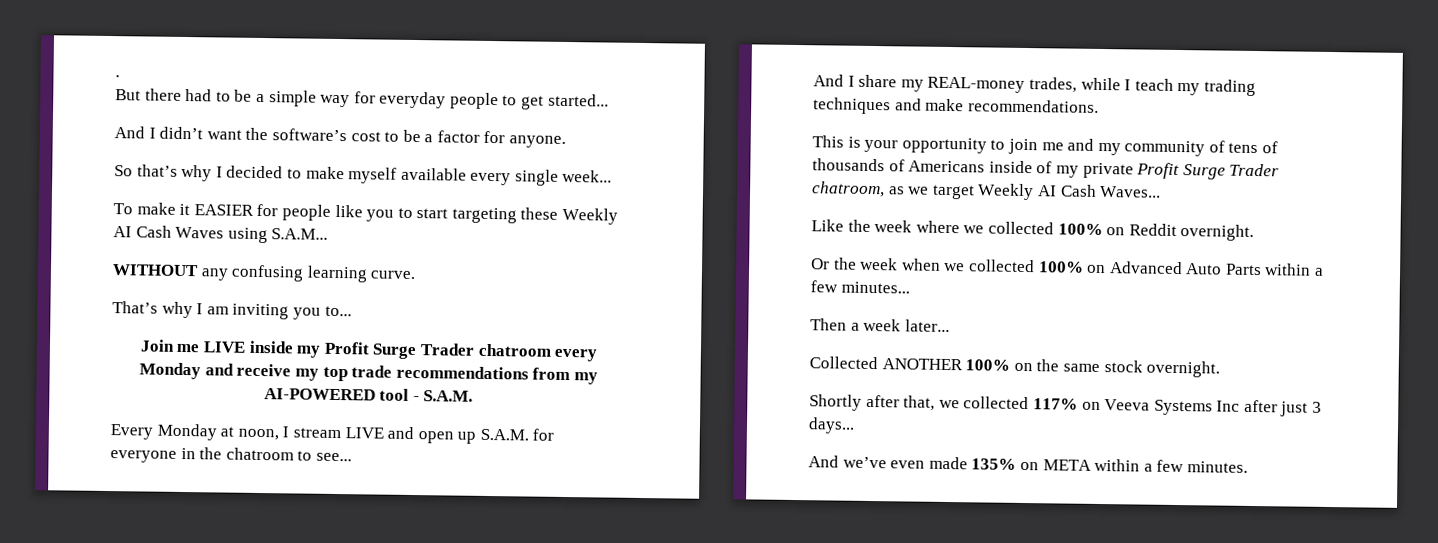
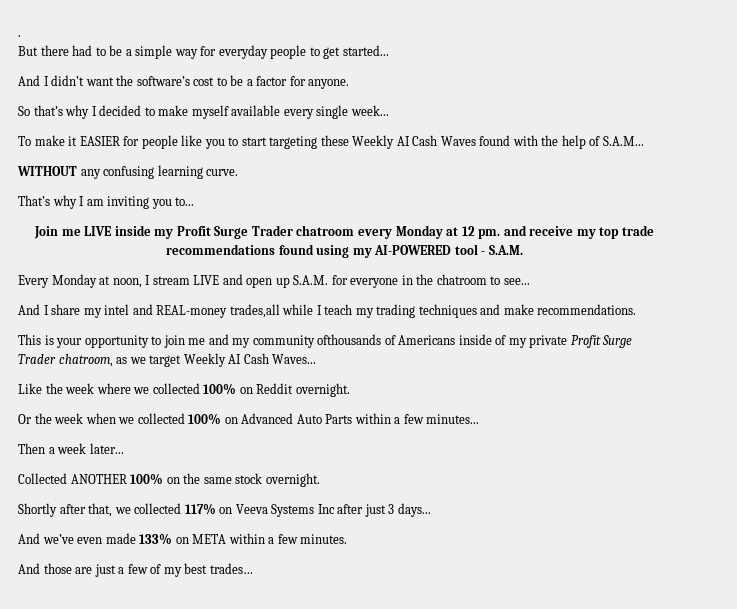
[227,227,268,244] using -> [479,135,601,149] found with the help of
(202, 371) none -> [446,226,501,239] at 12 pm.
[532,367,571,381] from -> [278,244,350,258] found using
[927,76,1077,93] REAL-money trades, -> [104,304,280,318] intel and REAL-money trades,all
[1208,140,1279,154] [812,158,885,172] of tens of thousands -> [317,334,382,345] ofthousands
[971,458,1017,470] 135% -> [139,533,173,545] 133%
(1248, 467) none -> [18,563,253,577] // And those are just a few of my best trades…

